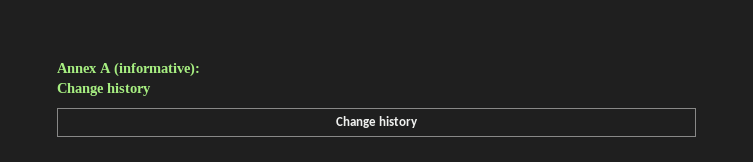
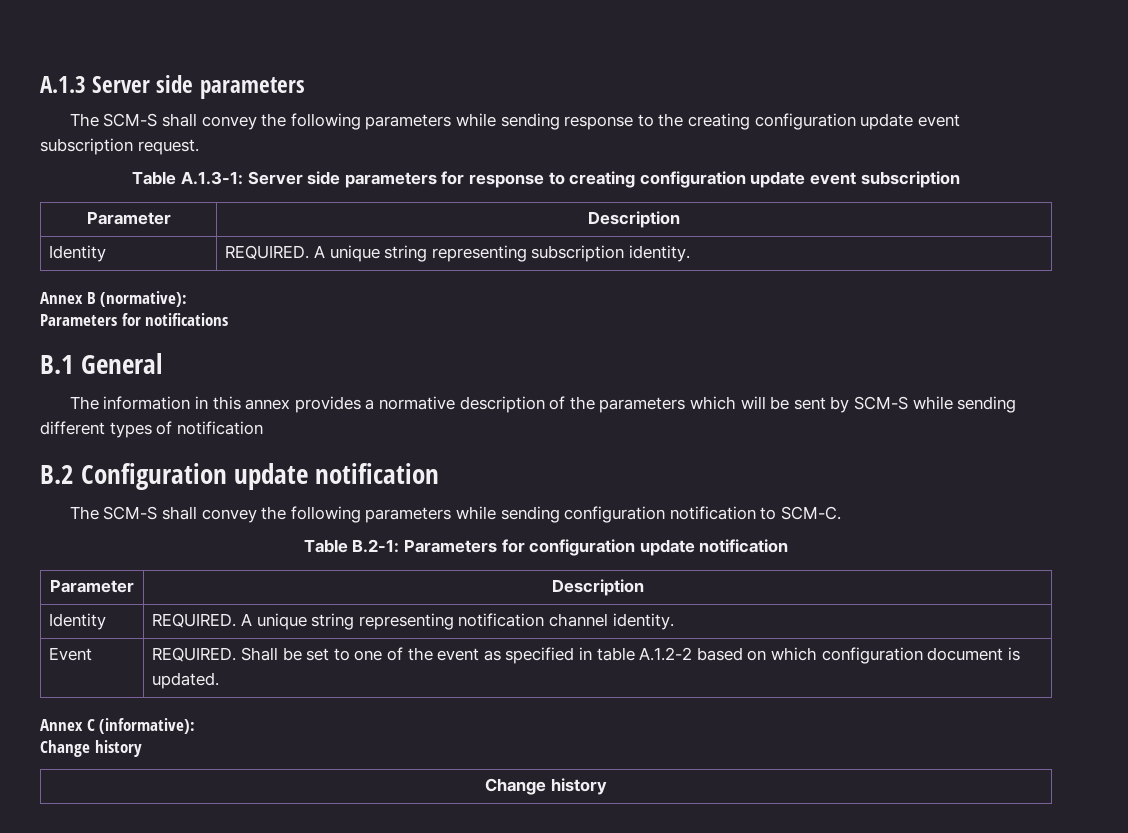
[57,63,111,73] Annex A -> [40,75,305,99] [69,113,960,130] [40,138,199,155] [132,171,960,188] [86,211,171,225] [588,211,680,228] [49,245,107,262] [225,245,691,262] [40,291,188,307] [40,313,229,326] [40,353,163,374] [69,396,1017,413] [40,421,263,438] [40,463,440,490] [69,506,841,523] [303,539,789,556] [50,579,134,593] [551,579,644,596] [49,613,107,630] [152,613,674,630] [49,647,93,661] [152,647,1020,664] [152,672,220,689] [40,719,95,731] A.1.3 Server side parameters // The SCM-S shall convey the following parameters while sending response to the creating configuration update event subscription request. // Table A.1.3-1: Server side parameters for response to creating configuration update event subscription // Parameter | Description // Identity | REQUIRED. A unique string representing subscription identity. // Annex B (normative): // Parameters for notifications // B.1 General // The information in this annex provides a normative description of the parameters which will be sent by SCM-S while sending different types of notification // B.2 Configuration update notification // The SCM-S shall convey the following parameters while sending configuration notification to SCM-C. // Table B.2-1: Parameters for configuration update notification // Parameter | Description // Identity | REQUIRED. A unique string representing notification channel identity. // Event | REQUIRED. Shall be set to one of the event as specified in table A.1.2-2 based on which configuration document is updated. // Annex C

